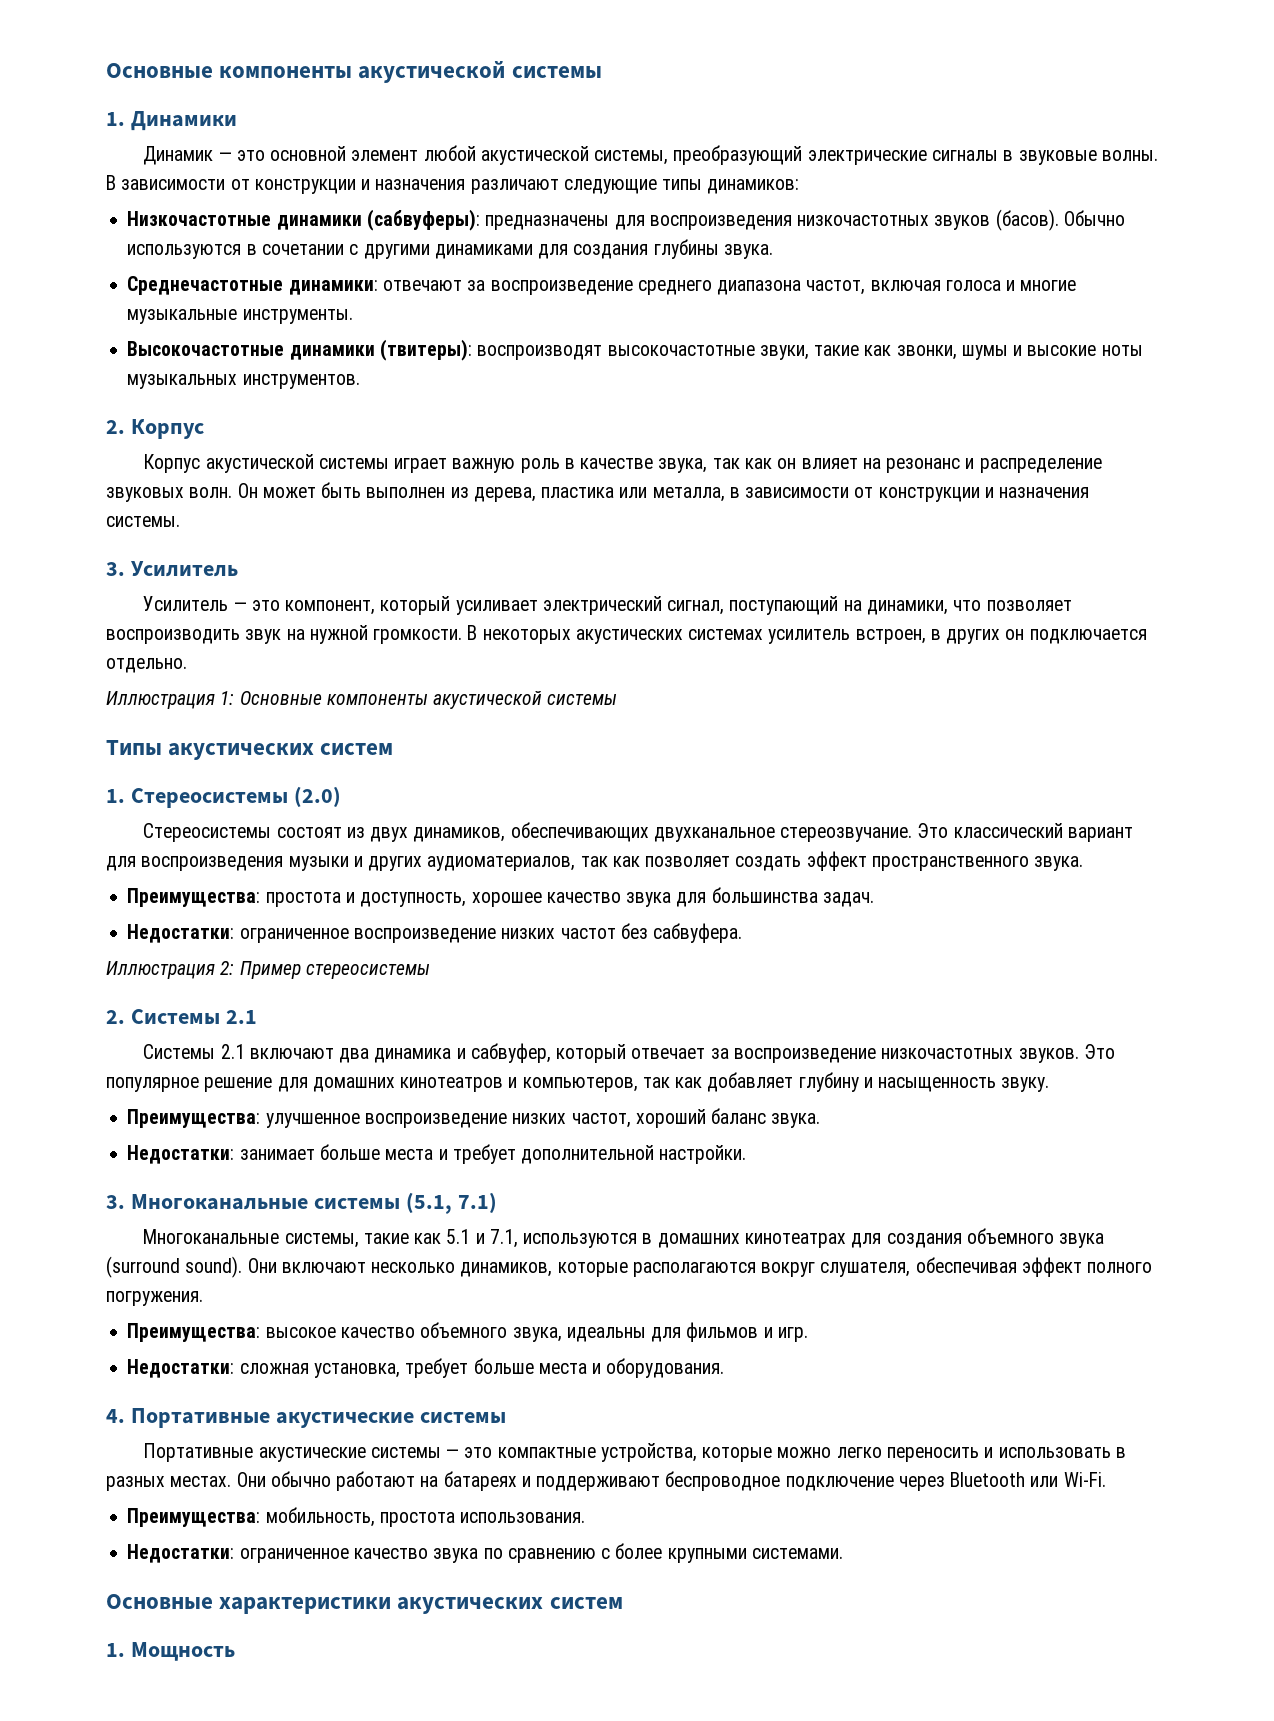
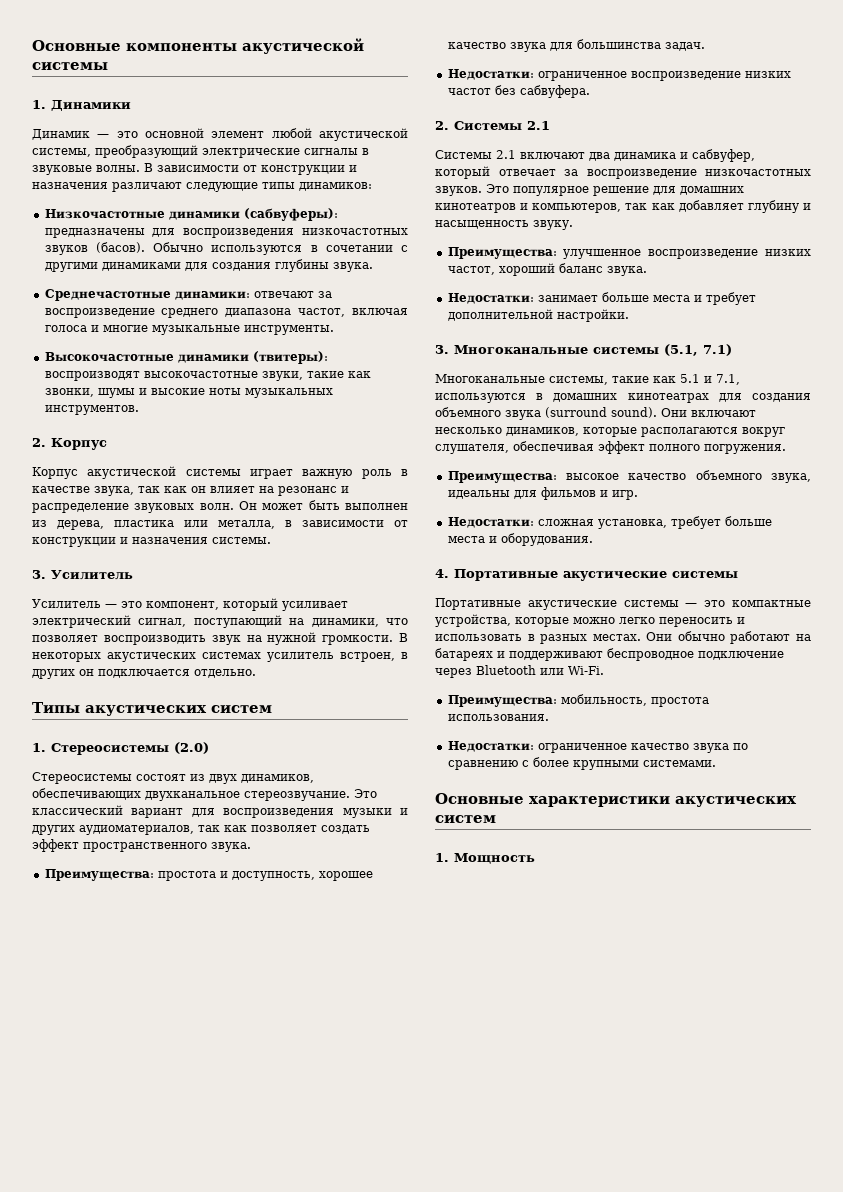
[106,691,618,709] // Иллюстрация 1: Основные компоненты акустической системы -> (256, 673) none
[106,961,430,979] // Иллюстрация 2: Пример стереосистемы -> (590, 91) none

